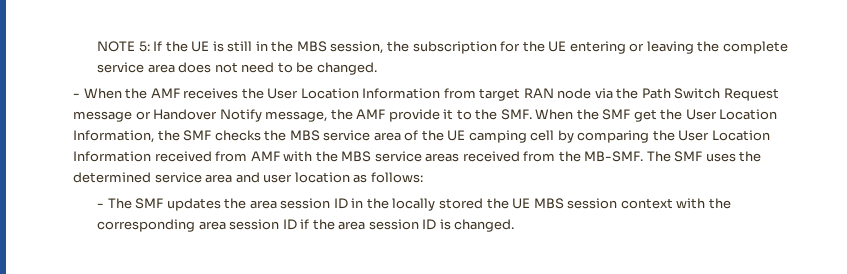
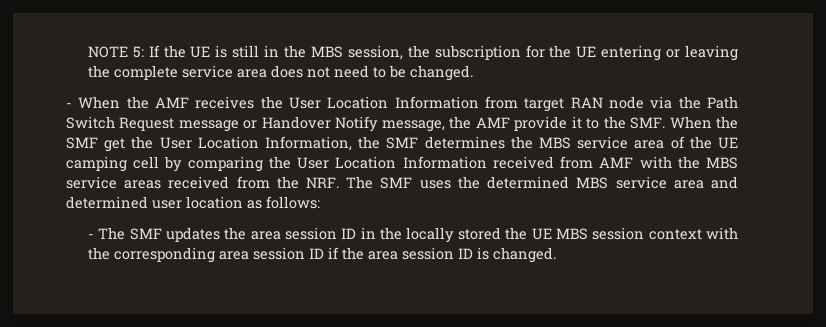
[214,130,261,141] checks -> [424,136,505,149] determines
[584,151,644,162] MB-SMF. -> [306,177,340,188] NRF.
(152, 177) none -> [576,177,609,189] MBS
(260, 177) none -> [65,196,148,209] determined

